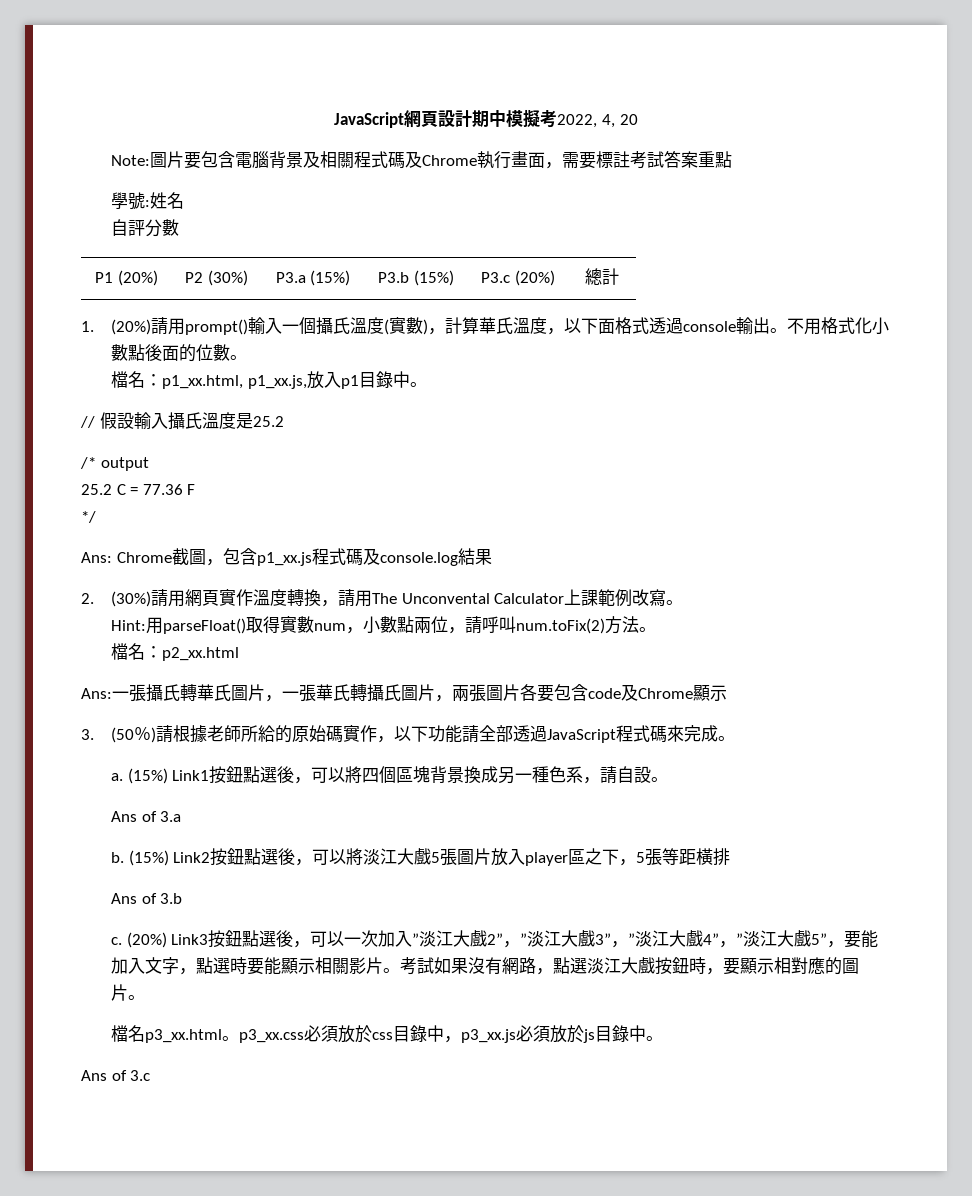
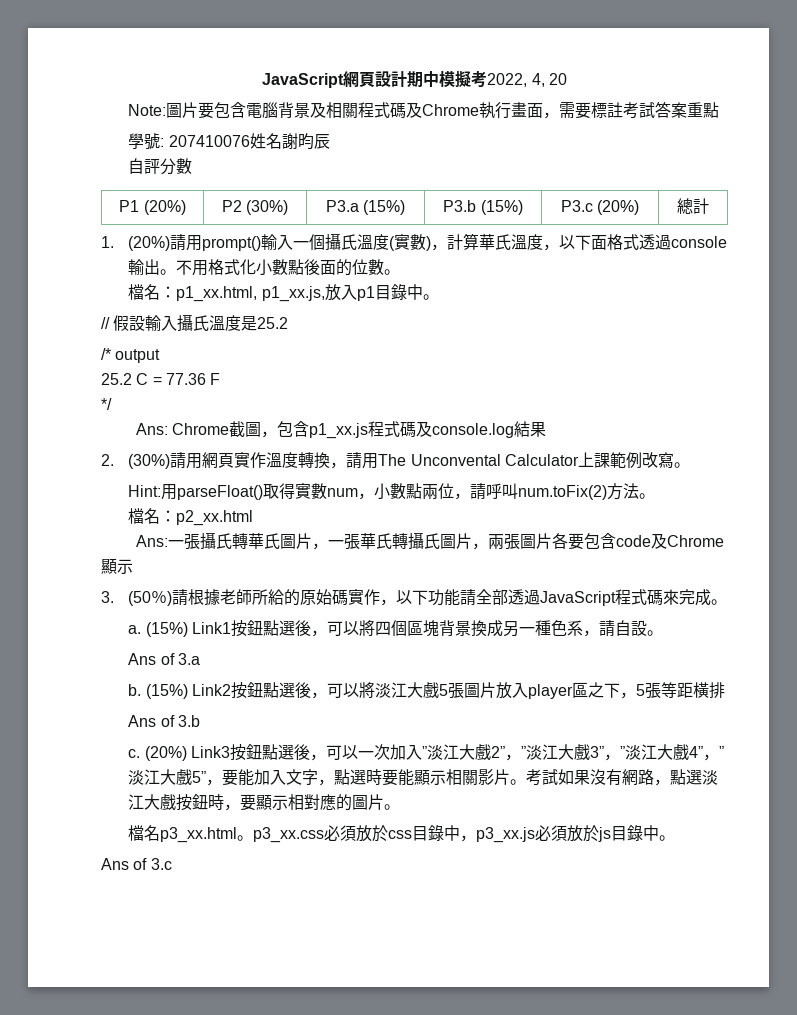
(151, 203) none -> [168,135,250,147] 207410076
(185, 200) none -> [281,133,330,150] 謝昀辰

